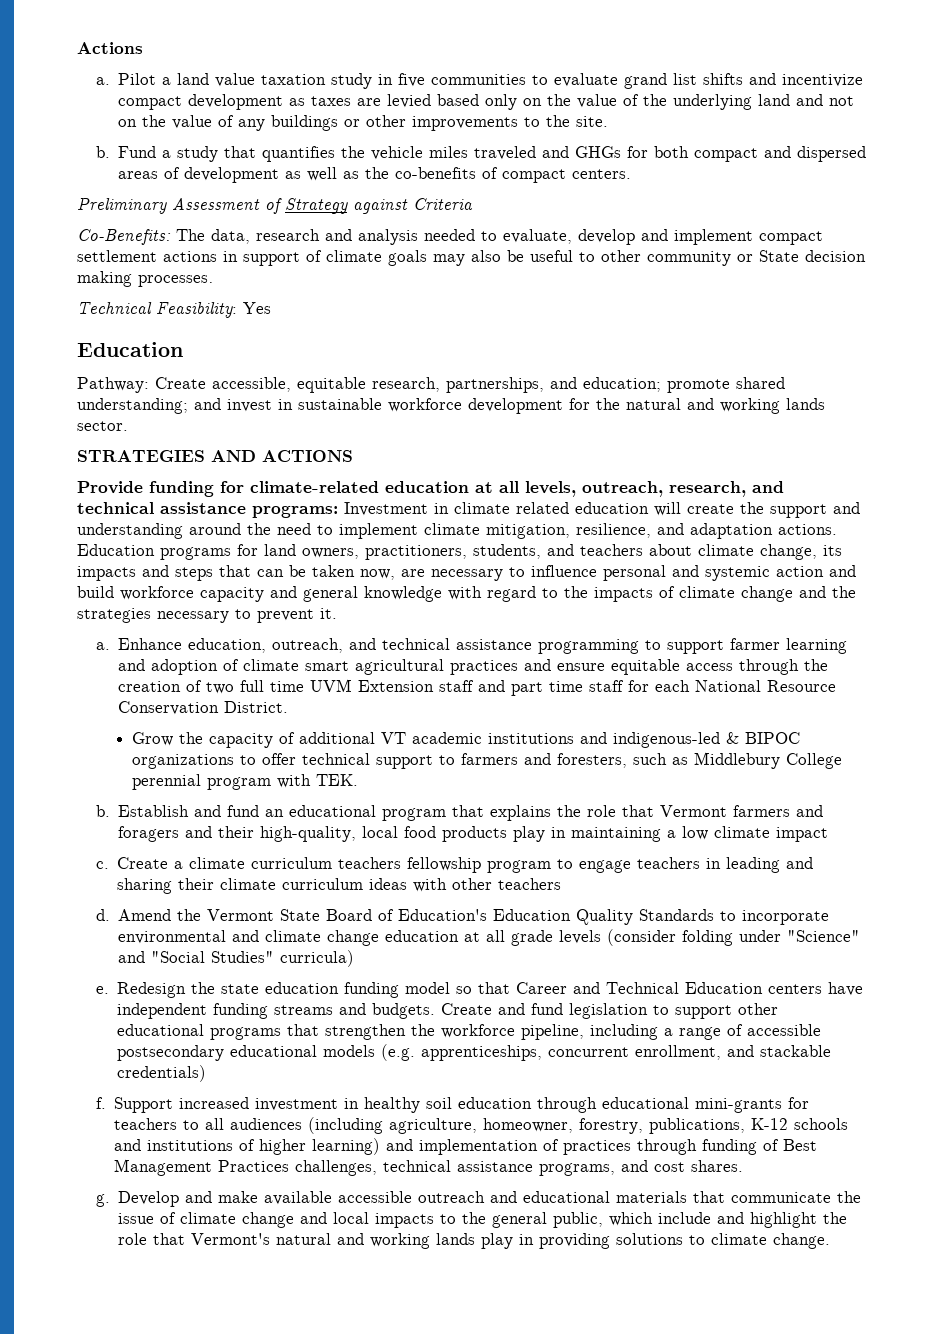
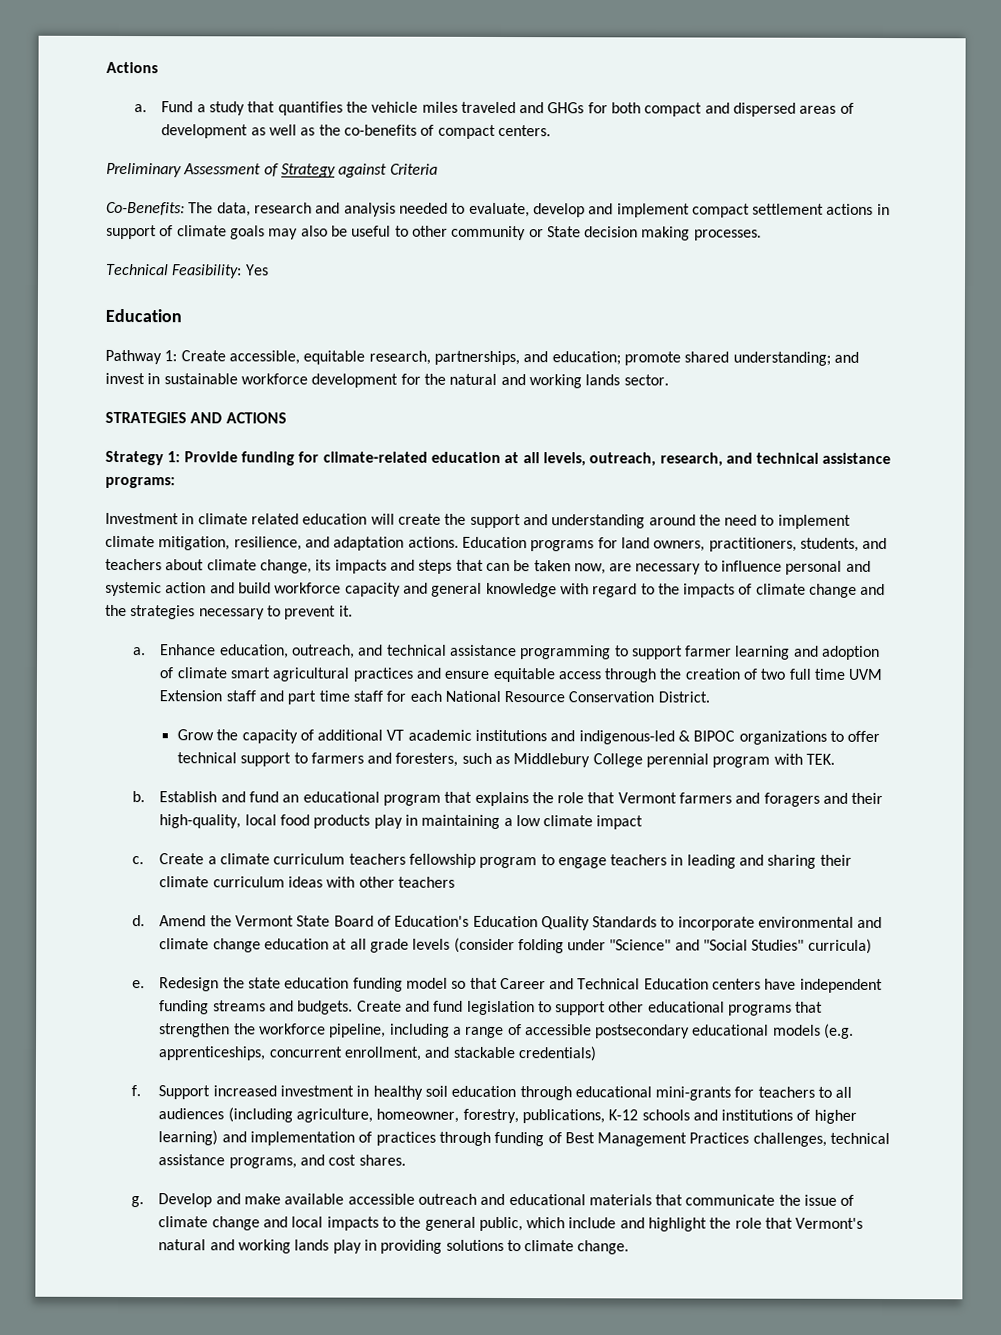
[117,73,863,89] [117,94,854,110] [117,115,608,131] [95,146,110,158] Pilot a land value taxation study in five communities to evaluate grand list shifts and incentivize compact development as taxes are levied based only on the value of the underlying land and not on the value of any buildings or other improvements to the site. // b. -> (147, 108) none
[77,377,149,393] Pathway: -> [105,349,178,365] Pathway 1:
(353, 456) none -> [105,450,181,466] Strategy 1:
(338, 511) none -> (175, 482) //

